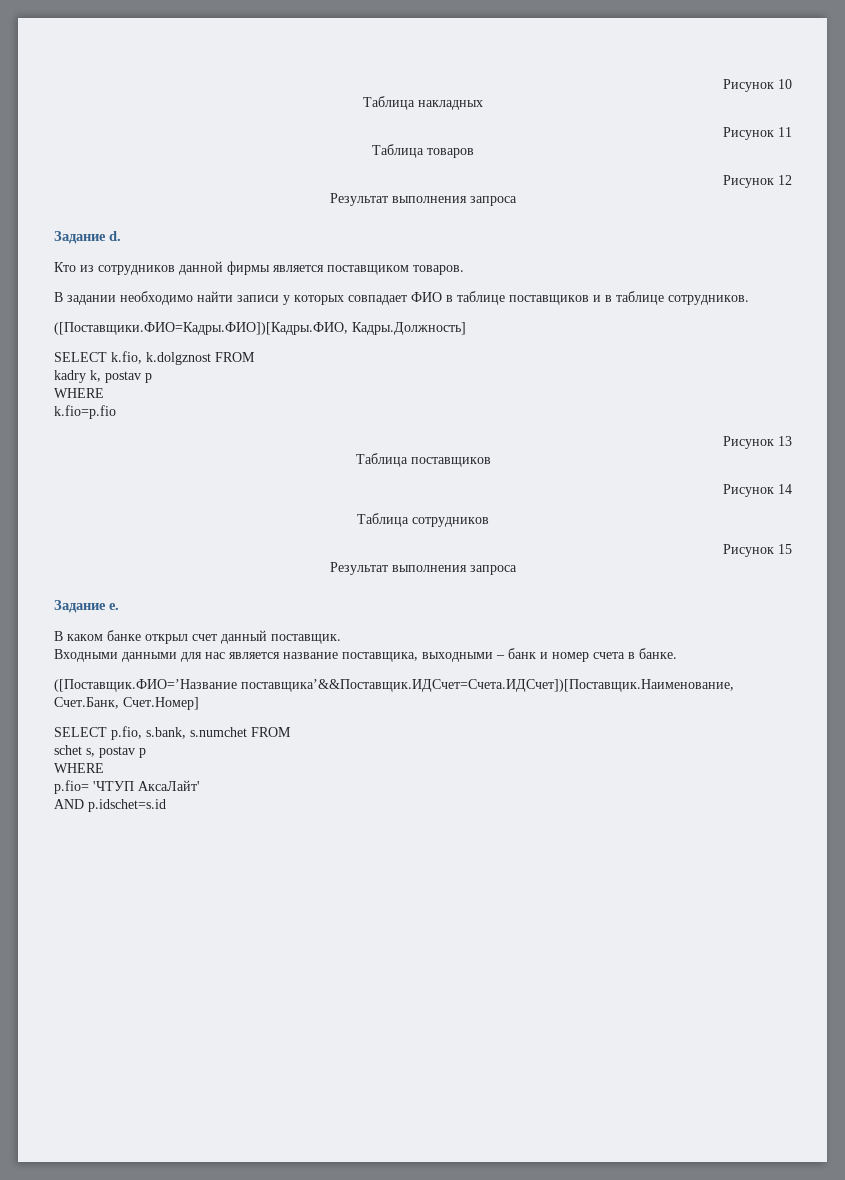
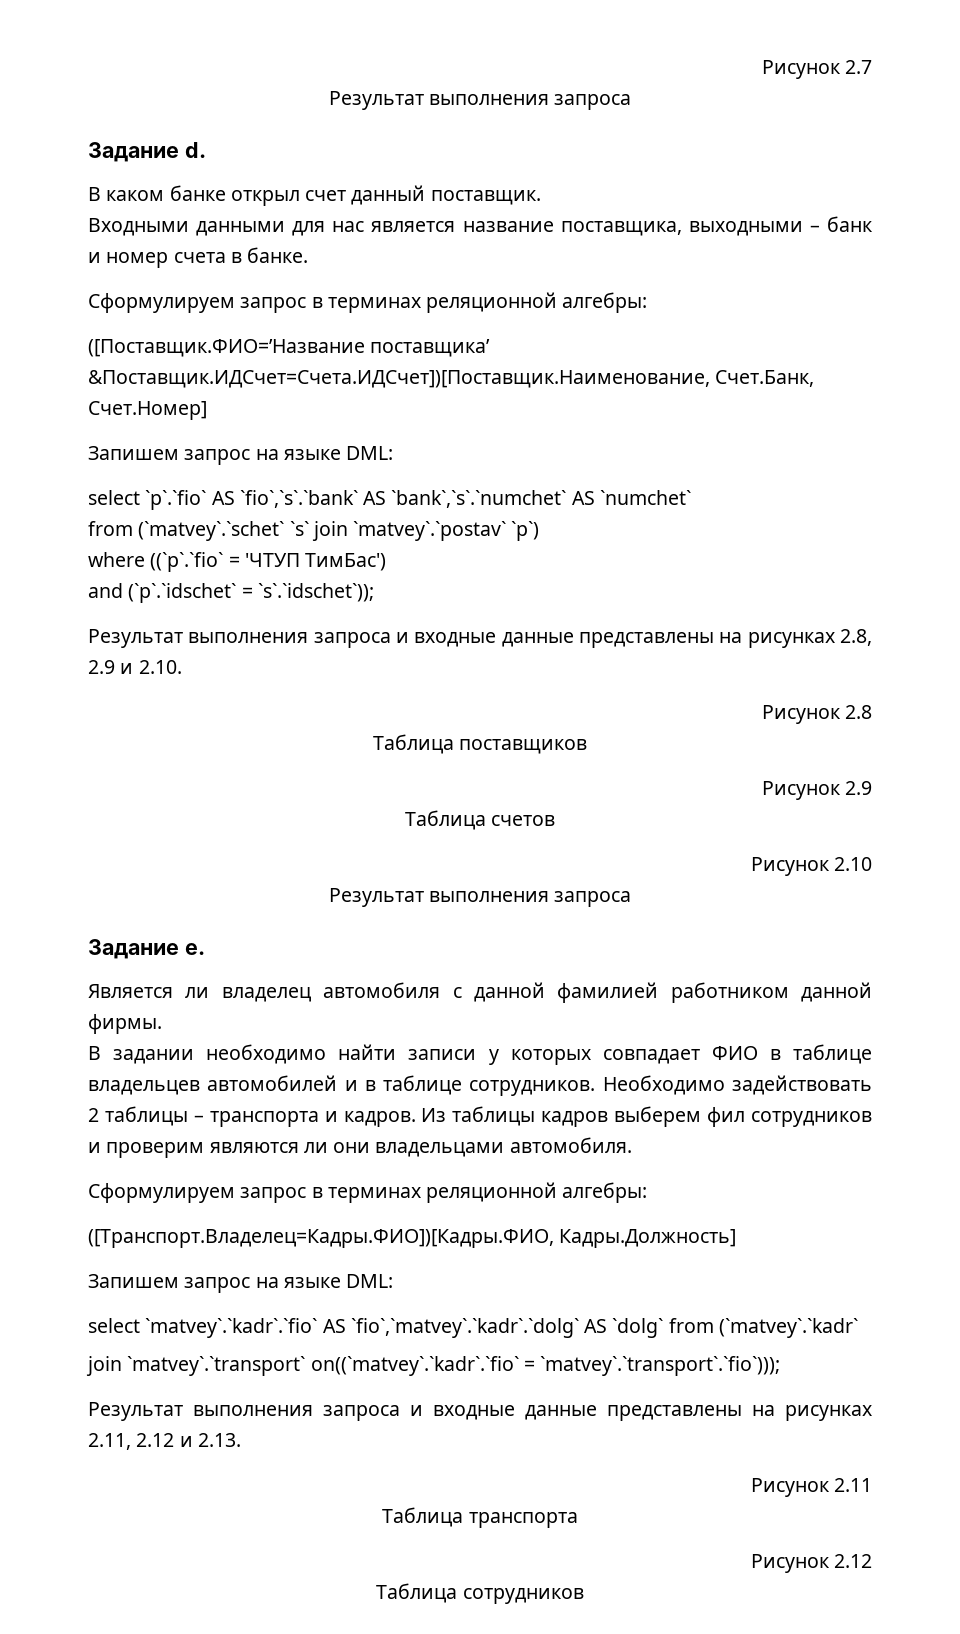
[723,79,792,92] [363,96,483,110] [723,127,792,140] [372,144,474,158] [723,175,792,188] Рисунок 10 // Таблица накладных // Рисунок 11 // Таблица товаров // Рисунок 12 -> [761,60,872,79] Рисунок 2.7
[54,261,464,275] [54,291,749,305] [54,322,466,335] [54,351,255,365] [54,370,152,383] [54,388,104,398] [54,405,116,419] [723,436,792,449] [355,453,491,467] [723,484,792,497] [357,513,489,527] [723,544,792,557] [330,562,517,575] [54,600,119,613] // Кто из сотрудников данной фирмы является поставщиком товаров. // В задании необходимо найти записи у которых совпадает ФИО в таблице поставщиков и в таблице сотрудников. // ([Поставщики.ФИО=Кадры.ФИО])[Кадры.ФИО, Кадры.Должность] // SELECT k.fio, k.dolgznost FROM // kadry k, postav p // WHERE // k.fio=p.fio // Рисунок 13 // Таблица поставщиков // Рисунок 14 // Таблица сотрудников // Рисунок 15 // Результат выполнения запроса // Задание e. -> (206, 150) none
(677, 653) none -> [88,292,648,313] // Сформулируем запрос в терминах реляционной алгебры:
[241,679,734,692] поставщика’&&Поставщик.ИДСчет=Счета.ИДСчет])[Поставщик.Наименование, -> [370,339,491,357] [88,370,710,388] поставщика’ &Поставщик.ИДСчет=Счета.ИДСчет])[Поставщик.Наименование,
[54,726,291,740] [54,745,146,758] [54,763,104,773] [54,780,200,794] [54,799,166,812] SELECT p.fio, s.bank, s.numchet FROM // schet s, postav p // WHERE // p.fio= 'ЧТУП АксаЛайт' // AND p.idschet=s.id -> [88,446,394,465] [88,490,691,510] [88,521,540,541] [88,552,387,572] [88,583,374,603] [88,629,872,648] [88,660,182,674] [761,705,872,724] [372,734,588,754] [761,781,872,800] [404,810,556,830] [750,857,872,876] [328,888,632,907] [88,939,205,959] [88,982,872,1003] [88,1014,162,1034] [88,1044,873,1065] [88,1075,872,1096] [88,1106,872,1127] [88,1137,632,1158] [88,1182,648,1203] [88,1229,737,1248] [88,1274,394,1293] [88,1318,858,1338] [86,1356,781,1376] [88,1402,872,1421] [88,1433,241,1450] [750,1478,872,1497] [382,1507,578,1528] [750,1554,872,1573] [376,1583,584,1604] Запишем запрос на языке DML: // select `p`.`fio` AS `fio`,`s`.`bank` AS `bank`,`s`.`numchet` AS `numchet` // from (`matvey`.`schet` `s` join `matvey`.`postav` `p`) // where ((`p`.`fio` = 'ЧТУП ТимБас') // and (`p`.`idschet` = `s`.`idschet`)); // Результат выполнения запроса и входные данные представлены на рисунках 2.8, 2.9 и 2.10. // Рисунок 2.8 // Таблица поставщиков // Рисунок 2.9 // Таблица счетов // Рисунок 2.10 // Результат выполнения запроса // Задание e. // Является ли владелец автомобиля с данной фамилией работником данной фирмы. // В задании необходимо найти записи у которых совпадает ФИО в таблице владельцев автомобилей и в таблице сотрудников. Необходимо задействовать 2 таблицы – транспорта и кадров. Из таблицы кадров выберем фил сотрудников и проверим являются ли они владельцами автомобиля. // Сформулируем запрос в терминах реляционной алгебры: // ([Транспорт.Владелец=Кадры.ФИО])[Кадры.ФИО, Кадры.Должность] // Запишем запрос на языке DML: // select `matvey`.`kadr`.`fio` AS `fio`,`matvey`.`kadr`.`dolg` AS `dolg` from (`matvey`.`kadr` // join `matvey`.`transport` on((`matvey`.`kadr`.`fio` = `matvey`.`transport`.`fio`))); // Результат выполнения запроса и входные данные представлены на рисунках 2.11, 2.12 и 2.13. // Рисунок 2.11 // Таблица транспорта // Рисунок 2.12 // Таблица сотрудников

